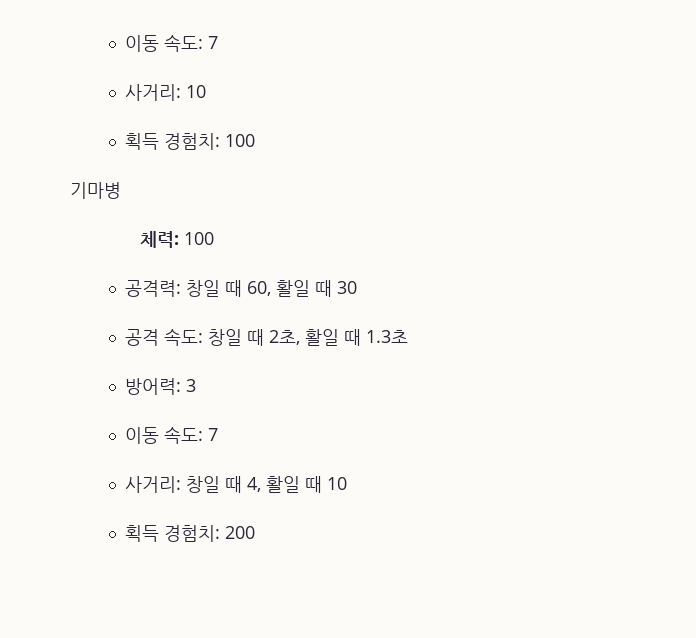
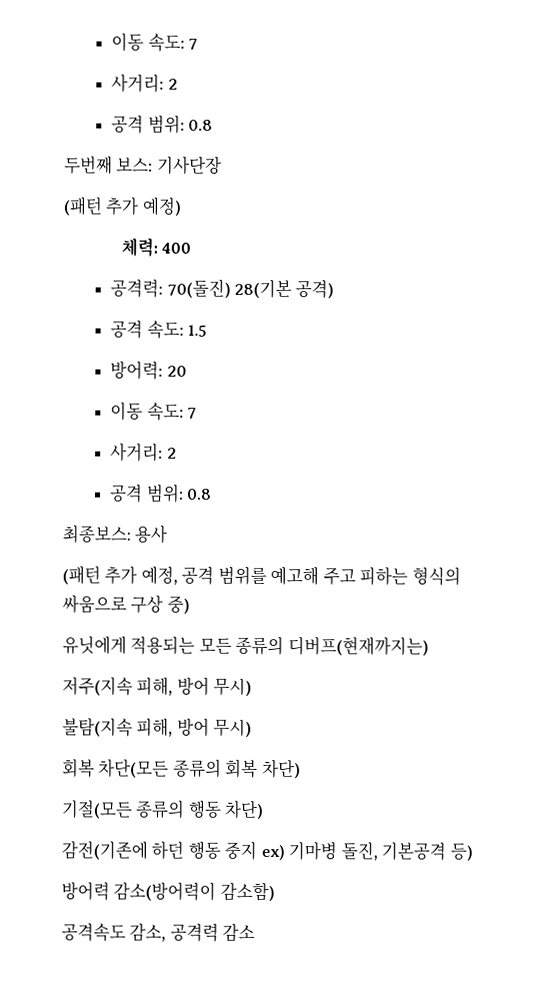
[124,34,218,52] [124,84,206,101] [124,133,255,150] [70,182,121,199] 이동 속도: 7 // 사거리: 10 // 획득 경험치: 100 // 기마병 -> [111,32,198,52] [111,73,178,93] [111,115,213,134] [64,155,222,175] [63,196,182,216] 이동 속도: 7 // 사거리: 2 // 공격 범위: 0.8 // 두번째 보스: 기사단장 // (패턴 추가 예정)
[184,232,215,245] 100 -> [161,242,192,254] 400
[185,280,357,297] [124,328,408,346] 창일 때 60, 활일 때 30 // 공격 속도: 창일 때 2초, 활일 때 1.3초 -> [166,278,335,299] [110,320,207,339] 70(돌진) 28(기본 공격) // 공격 속도: 1.5
[185,379,196,392] [124,426,218,444] [124,476,347,493] [124,525,255,542] 3 // 이동 속도: 7 // 사거리: 창일 때 4, 활일 때 10 // 획득 경험치: 200 -> [166,365,187,377] [110,401,197,421] [110,442,177,462] [110,484,212,503] [62,524,168,544] [62,565,461,586] [62,595,190,614] [62,635,429,656] [62,676,253,696] [62,717,253,737] [62,758,301,779] [61,799,265,819] [61,840,473,861] [61,881,275,902] [61,922,256,942] 20 // 이동 속도: 7 // 사거리: 2 // 공격 범위: 0.8 // 최종보스: 용사 // (패턴 추가 예정, 공격 범위를 예고해 주고 피하는 형식의 싸움으로 구상 중) // 유닛에게 적용되는 모든 종류의 디버프(현재까지는) // 저주(지속 피해, 방어 무시) // 불탐(지속 피해, 방어 무시) // 회복 차단(모든 종류의 회복 차단) // 기절(모든 종류의 행동 차단) // 감전(기존에 하던 행동 중지 ex) 기마병 돌진, 기본공격 등) // 방어력 감소(방어력이 감소함) // 공격속도 감소, 공격력 감소

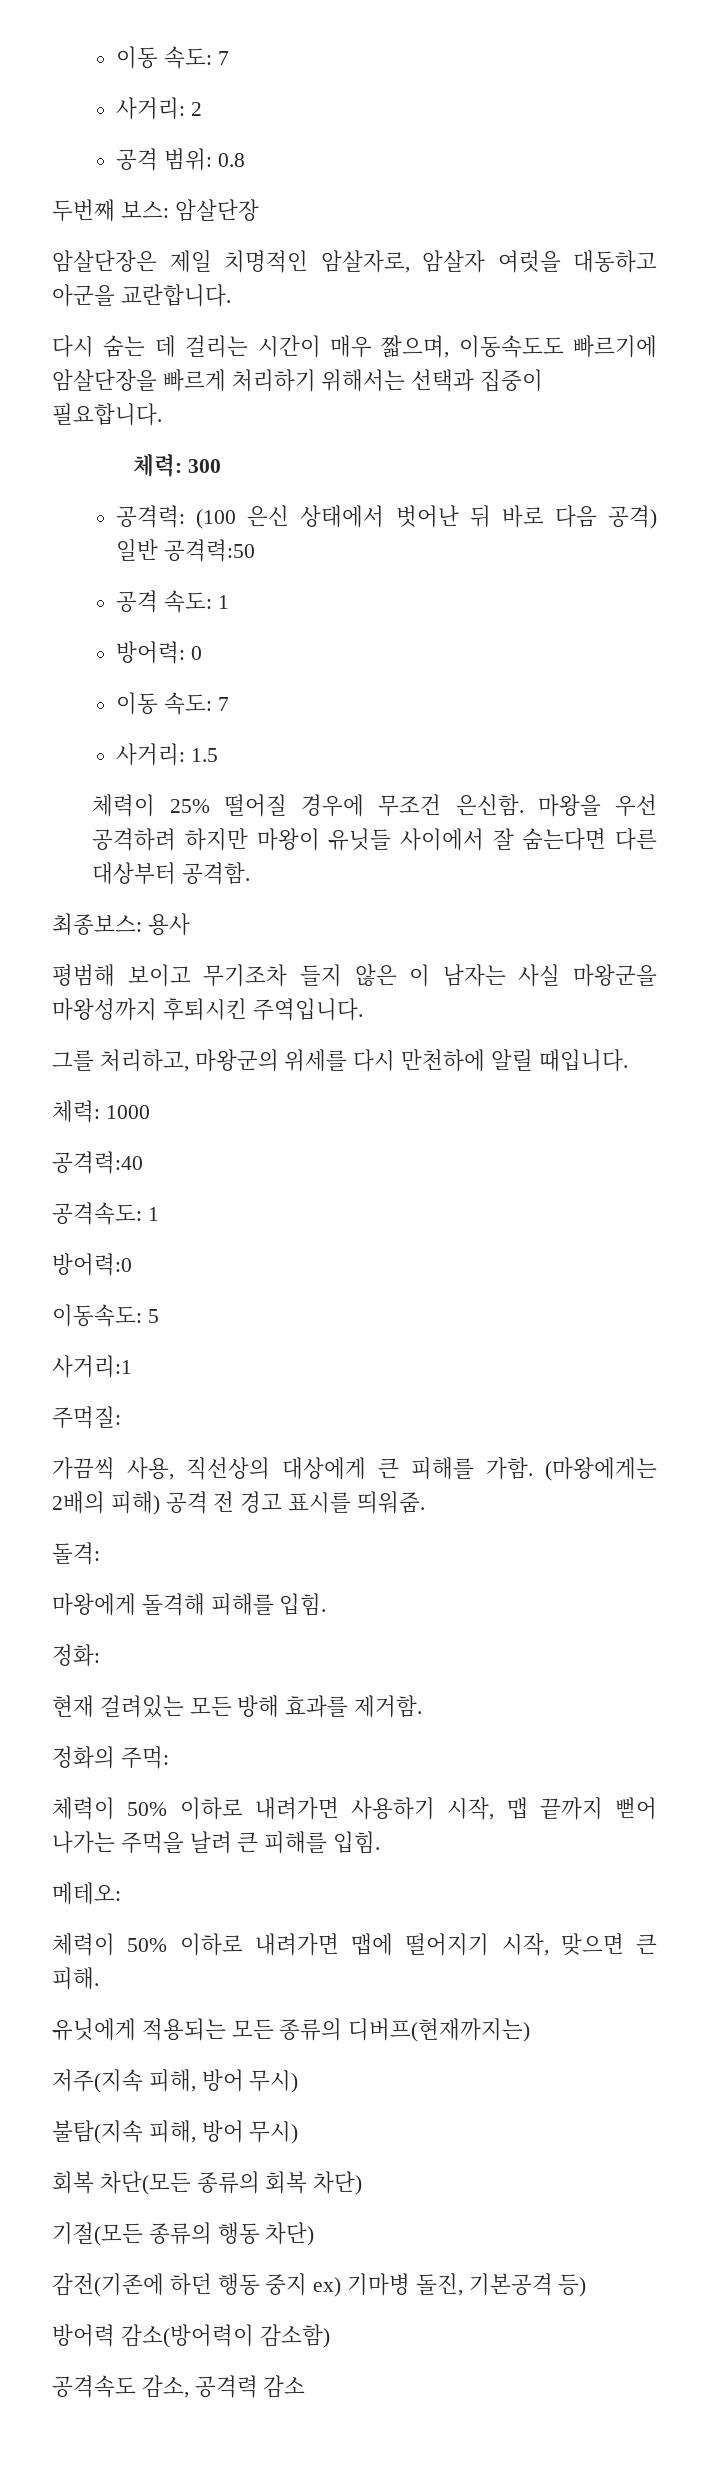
[156,155,222,175] [63,196,182,216] [120,237,192,257] 기사단장 // (패턴 추가 예정) // 체력: 400 -> [174,199,259,221] [52,250,657,273] [52,284,231,307] [52,335,657,358] [52,369,544,392] [52,403,162,426] [132,454,221,477] 암살단장 // 암살단장은 제일 치명적인 암살자로, 암살자 여럿을 대동하고 아군을 교란합니다. // 다시 숨는 데 걸리는 시간이 매우 짧으며, 이동속도도 빠르기에 암살단장을 빠르게 처리하기 위해서는 선택과 집중이 필요합니다. // 체력: 300
[166,278,292,299] 70(돌진) 28(기본 -> [196,505,597,529] (100 은신 상태에서 벗어난 뒤 바로 다음
(335, 289) none -> [116,539,255,562] 일반 공격력:50
[186,324,207,337] 1.5 -> [217,595,229,609] 1
[166,365,187,377] [110,401,197,421] [110,442,177,462] [110,484,212,503] [62,524,168,544] [62,565,461,586] [62,595,190,614] 20 // 이동 속도: 7 // 사거리: 2 // 공격 범위: 0.8 // 최종보스: 용사 // (패턴 추가 예정, 공격 범위를 예고해 주고 피하는 형식의 싸움으로 구상 중) -> [190,646,202,660] [116,692,229,715] [116,743,218,766] [92,794,657,817] [92,828,657,851] [92,862,251,885] [52,913,190,936] [52,964,657,987] [52,998,363,1021] [52,1049,628,1072] [52,1100,150,1123] [52,1151,143,1174] [52,1202,159,1225] [52,1253,132,1276] [52,1304,159,1327] [52,1355,132,1378] [52,1406,121,1429] [52,1457,657,1481] [52,1491,425,1515] [52,1542,100,1565] [52,1593,327,1616] [52,1644,100,1667] [52,1695,423,1718] [52,1746,169,1769] [52,1797,657,1820] [52,1831,381,1854] [52,1882,121,1905] [52,1933,657,1956] [52,1967,99,1990] 0 // 이동 속도: 7 // 사거리: 1.5 // 체력이 25% 떨어질 경우에 무조건 은신함. 마왕을 우선 공격하려 하지만 마왕이 유닛들 사이에서 잘 숨는다면 다른 대상부터 공격함. // 최종보스: 용사 // 평범해 보이고 무기조차 들지 않은 이 남자는 사실 마왕군을 마왕성까지 후퇴시킨 주역입니다. // 그를 처리하고, 마왕군의 위세를 다시 만천하에 알릴 때입니다. // 체력: 1000 // 공격력:40 // 공격속도: 1 // 방어력:0 // 이동속도: 5 // 사거리:1 // 주먹질: // 가끔씩 사용, 직선상의 대상에게 큰 피해를 가함. (마왕에게는 2배의 피해) 공격 전 경고 표시를 띄워줌. // 돌격: // 마왕에게 돌격해 피해를 입힘. // 정화: // 현재 걸려있는 모든 방해 효과를 제거함. // 정화의 주먹: // 체력이 50% 이하로 내려가면 사용하기 시작, 맵 끝까지 뻗어 나가는 주먹을 날려 큰 피해를 입힘. // 메테오: // 체력이 50% 이하로 내려가면 맵에 떨어지기 시작, 맞으면 큰 피해.

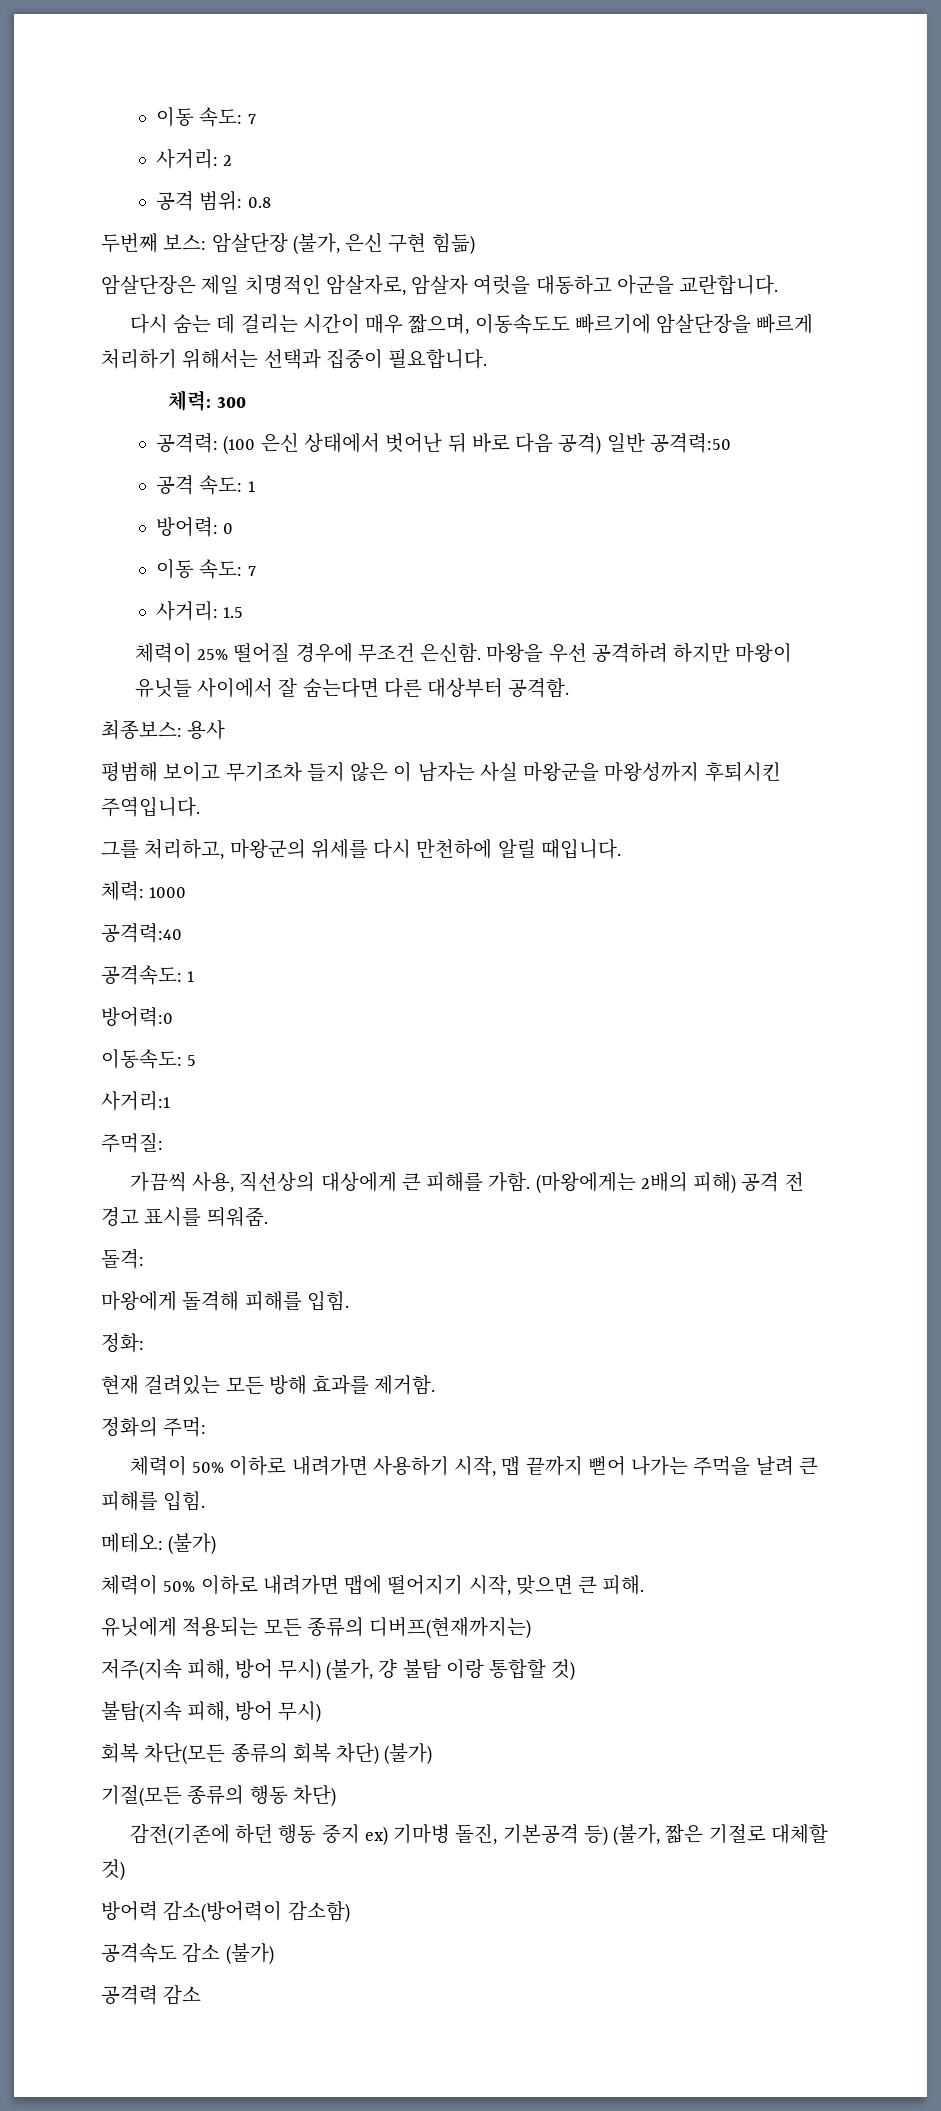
(259, 210) none -> [292,233,475,255] (불가, 은신 구현 힘듦)
(121, 1893) none -> [168,1533,217,1555] (불가)
(299, 2081) none -> [326,1658,576,1681] (불가, 걍 불탐 이랑 통합할 것)
(363, 2183) none -> [384,1743,433,1765] (불가)
(587, 2285) none -> [613,1824,828,1846] [101,1859,125,1881] (불가, 짧은 기절로 대체할 것)
[141,2375,189,2398] 감소, -> [182,1943,274,1965] 감소 (불가) //

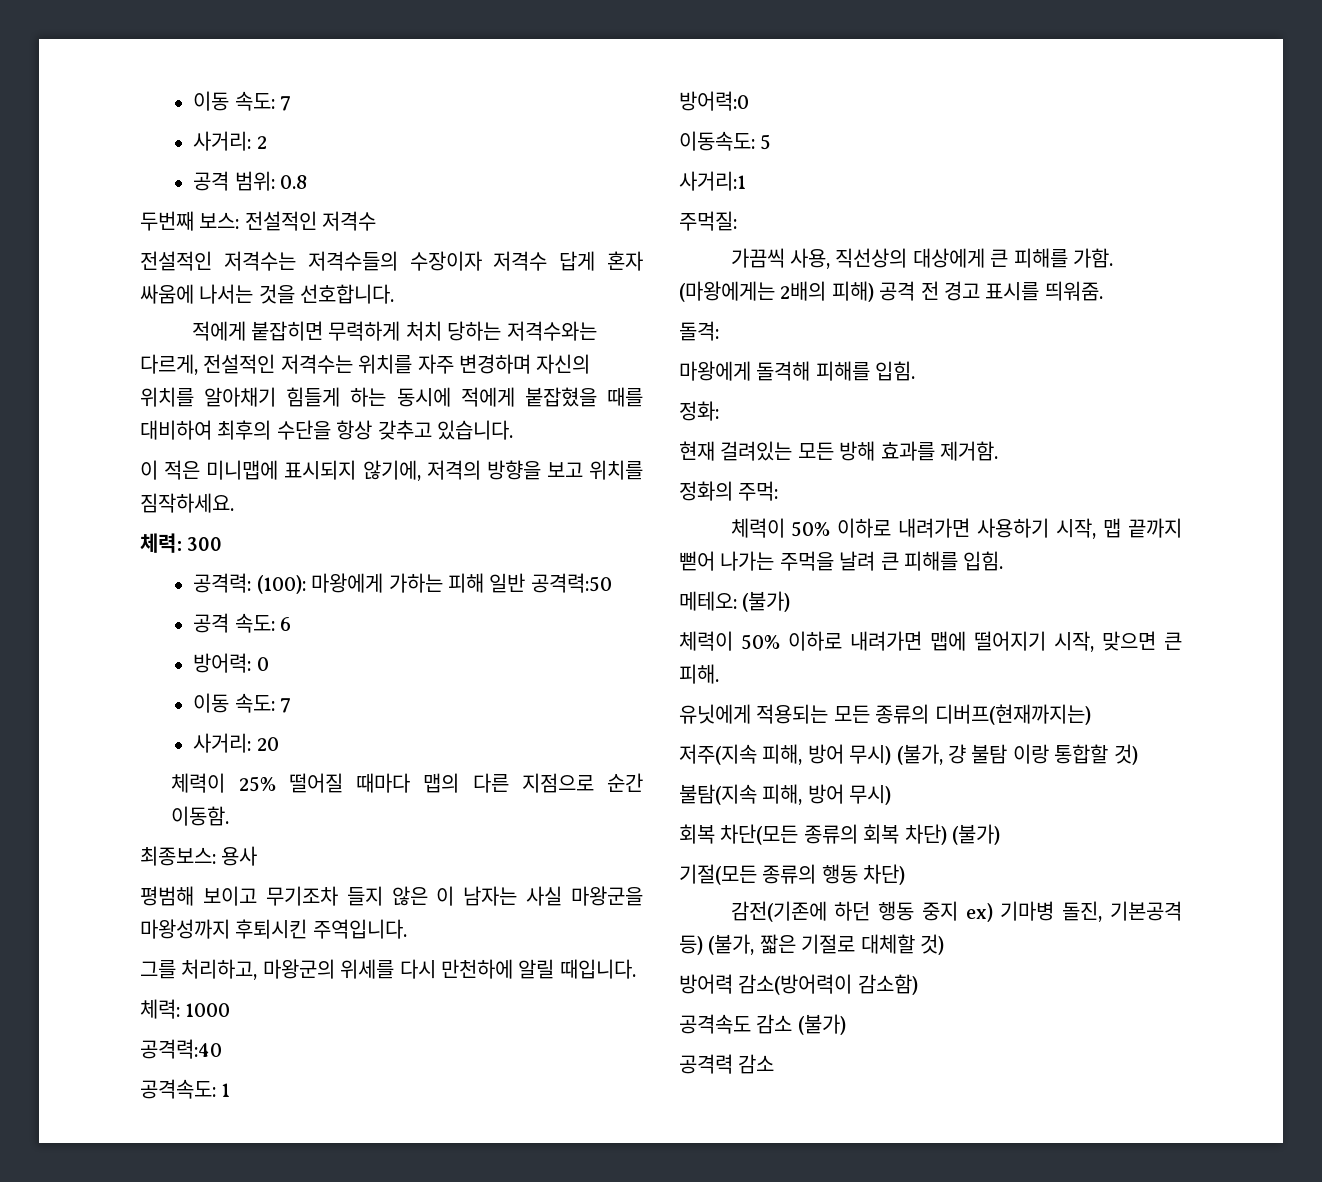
[211,232,475,255] [101,274,779,296] [129,313,814,335] [101,348,488,369] [168,390,246,411] [156,433,602,455] 암살단장 (불가, 은신 구현 힘듦) // 암살단장은 제일 치명적인 암살자로, 암살자 여럿을 대동하고 아군을 교란합니다. // 다시 숨는 데 걸리는 시간이 매우 짧으며, 이동속도도 빠르기에 암살단장을 빠르게 처리하기 위해서는 선택과 집중이 필요합니다. // 체력: 300 // 공격력: (100 은신 상태에서 벗어난 뒤 바로 다음 공격) -> [244,211,377,231] [140,251,643,271] [140,284,395,304] [191,321,597,341] [140,354,591,375] [140,387,643,407] [140,420,513,440] [140,460,643,481] [140,493,234,513] [140,533,223,553] [193,573,484,594] 전설적인 저격수 // 전설적인 저격수는 저격수들의 수장이자 저격수 답게 혼자 싸움에 나서는 것을 선호합니다. // 적에게 붙잡히면 무력하게 처치 당하는 저격수와는 다르게, 전설적인 저격수는 위치를 자주 변경하며 자신의 위치를 알아채기 힘들게 하는 동시에 적에게 붙잡혔을 때를 대비하여 최후의 수단을 항상 갖추고 있습니다. // 이 적은 미니맵에 표시되지 않기에, 저격의 방향을 보고 위치를 짐작하세요. // 체력: 300 // 공격력: (100): 마왕에게 가하는 피해
[247,481,255,492] 1 -> [280,617,292,631] 6
[223,607,244,618] 1.5 -> [256,737,279,751] 20
[295,643,793,663] [134,678,570,698] 경우에 무조건 은신함. 마왕을 우선 공격하려 하지만 마왕이 유닛들 사이에서 잘 숨는다면 다른 대상부터 공격함. -> [356,773,643,793] [171,806,230,826] 때마다 맵의 다른 지점으로 순간 이동함.

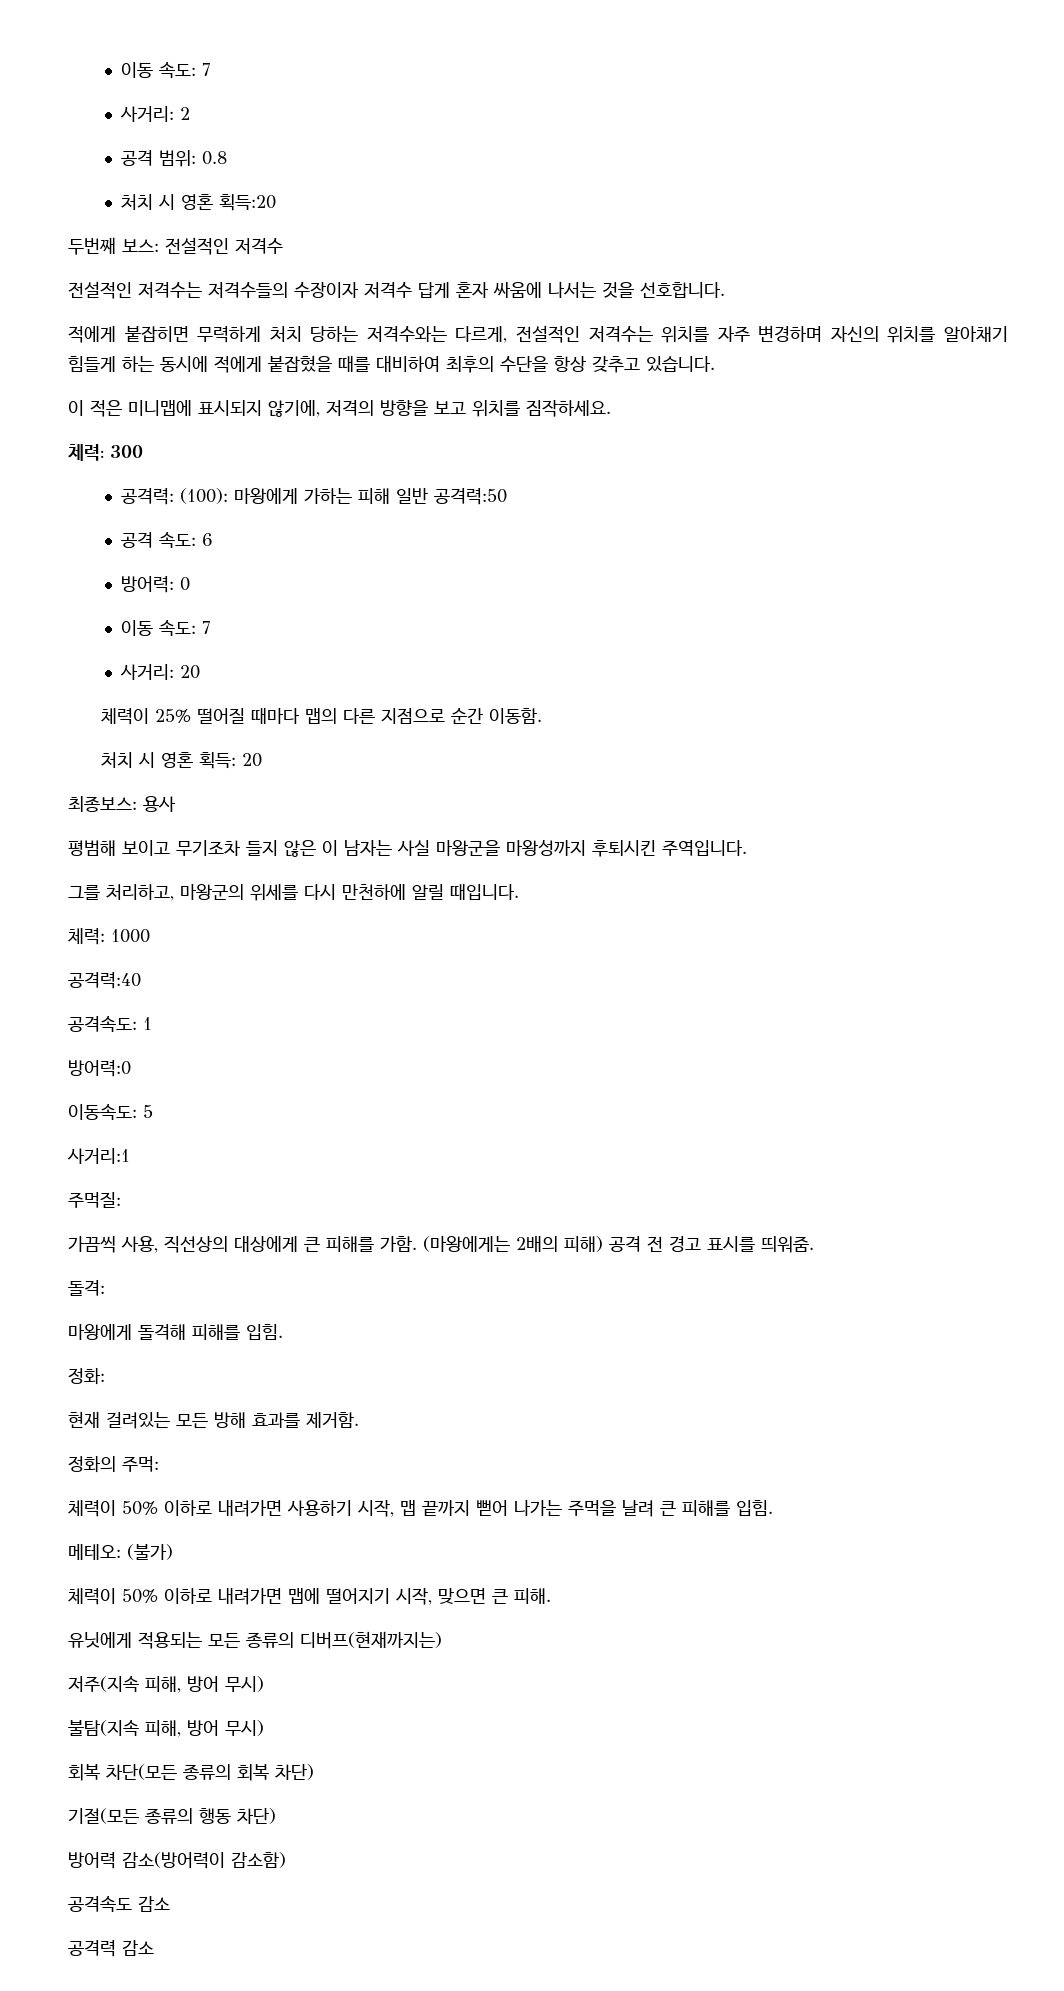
(308, 182) none -> [120,194,276,211] // 처치 시 영혼 획득:20
(230, 816) none -> [101,752,263,769] // 처치 시 영혼 획득: 20
[896,744,1138,765] (불가, 걍 불탐 이랑 통합할 것) -> (264, 1684) none
[952,824,1000,845] (불가) -> (314, 1772) none
[730,901,1182,922] [679,934,944,955] // 감전(기존에 하던 행동 중지 ex) 기마병 돌진, 기본공격 등) (불가, 짧은 기절로 대체할 것) -> (276, 1816) none
[797,1014,846,1035] (불가) -> (170, 1904) none

